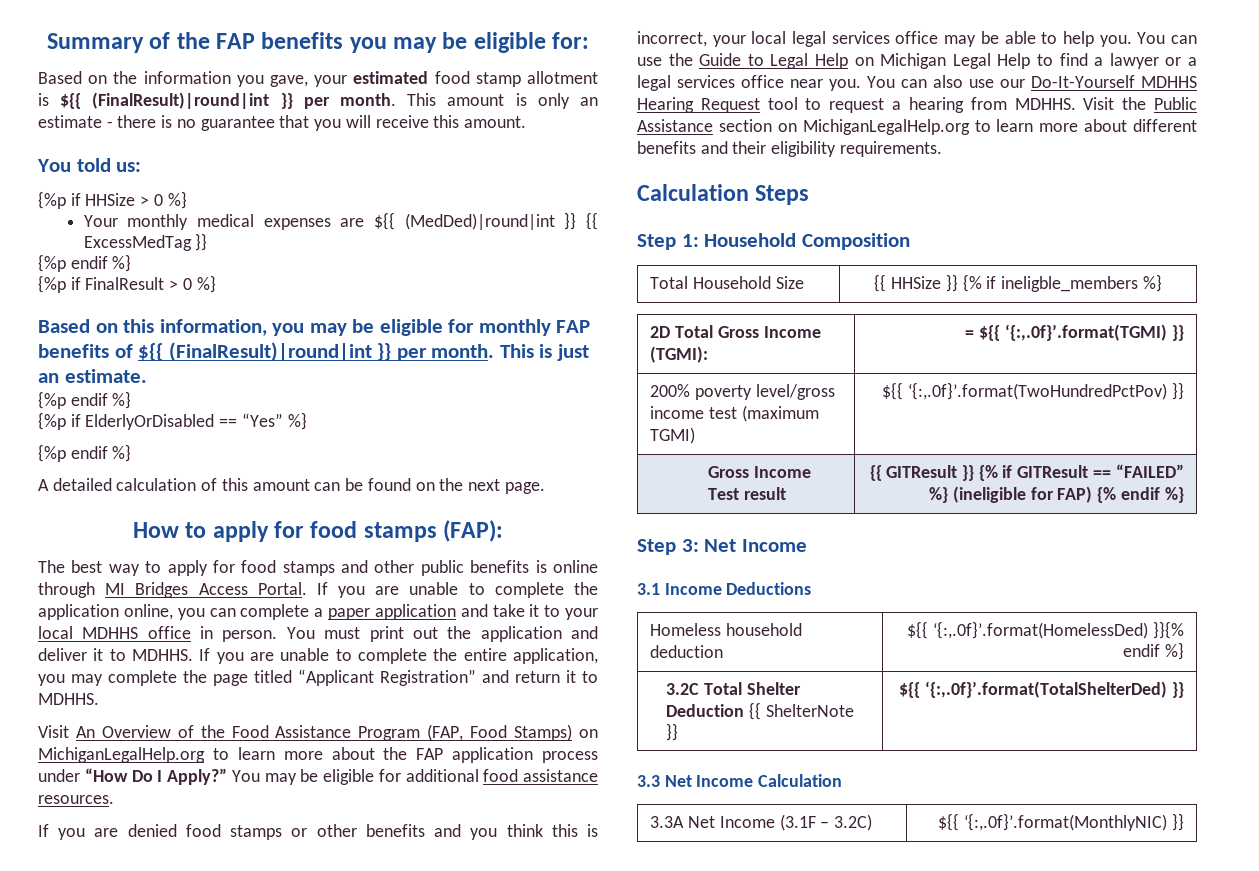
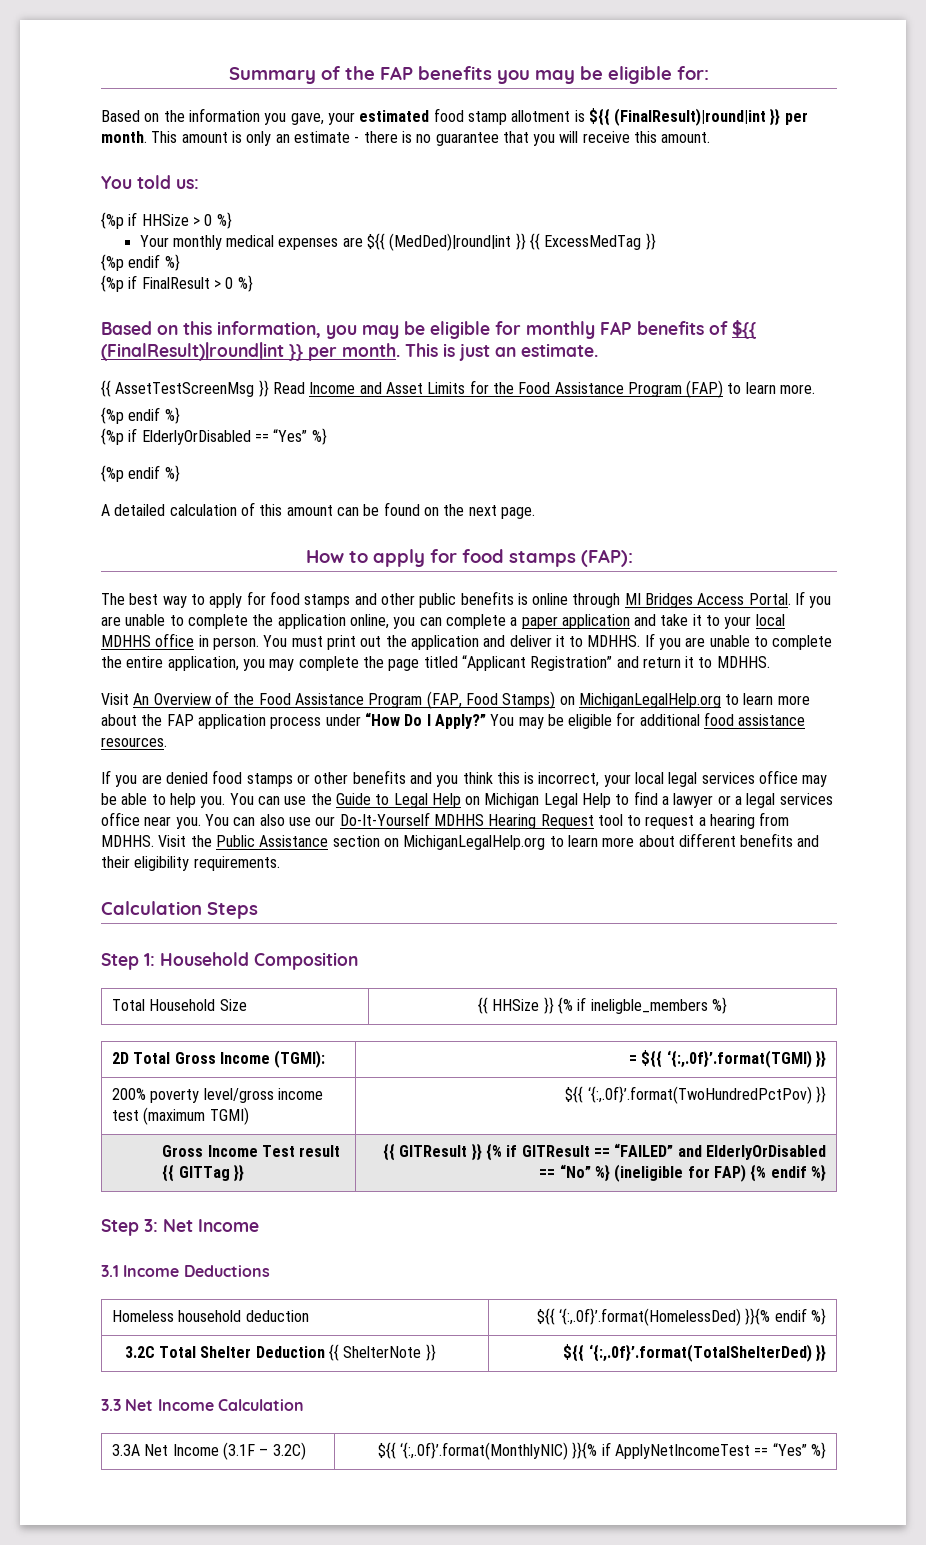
(147, 376) none -> [101,380,816,398] // {{ AssetTestScreenMsg }} Read Income and Asset Limits for the Food Assistance Program (FAP) to learn more.
(786, 493) none -> [162,1164,244,1182] {{ GITTag }}
(1184, 471) none -> [677,1145,826,1160] [539,1164,591,1178] and ElderlyOrDisabled == “No”
[1171,813,1184,831] }} -> [572,1442,826,1459] }}{% if ApplyNetIncomeTest == “Yes” %}

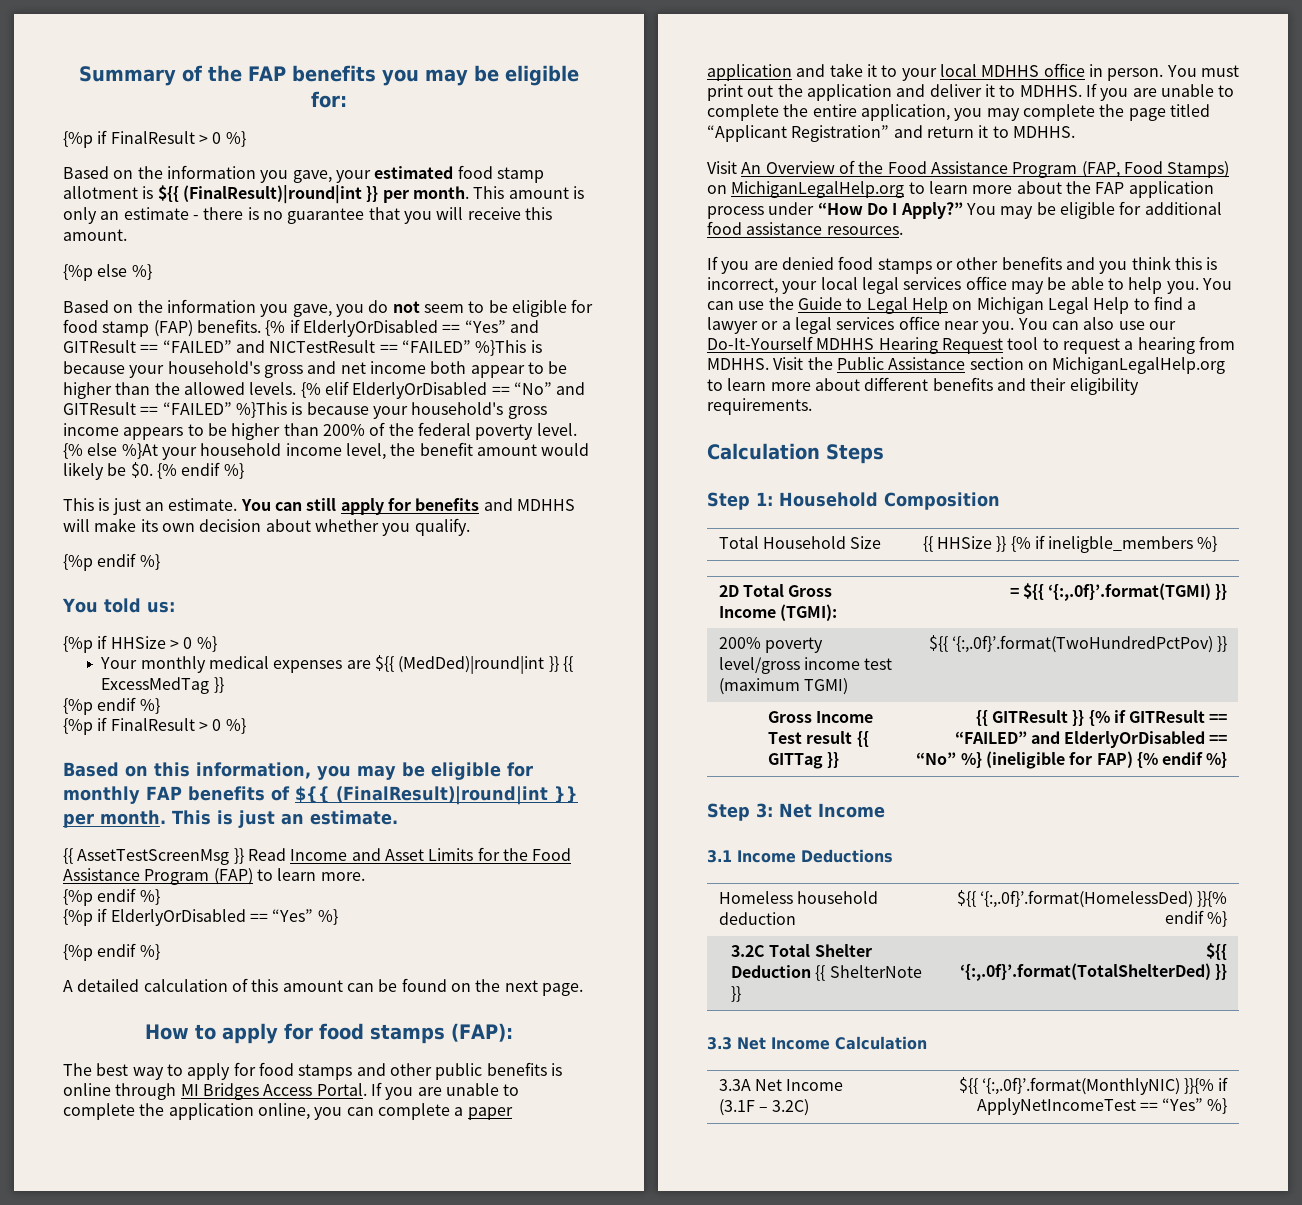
(709, 73) none -> [63,130,246,148] // {%p if FinalResult > 0 %}
(711, 137) none -> [63,264,152,281] [63,299,594,317] [63,319,539,337] [63,340,542,356] [63,361,568,378] [63,381,586,399] [63,402,547,419] [63,422,577,440] [63,442,590,460] [63,462,244,480] [63,498,575,515] [63,518,470,536] [63,553,160,571] // {%p else %} // Based on the information you gave, you do not seem to be eligible for food stamp (FAP) benefits. {% if ElderlyOrDisabled == “Yes” and GITResult == “FAILED” and NICTestResult == “FAILED” %}This is because your household's gross and net income both appear to be higher than the allowed levels. {% elif ElderlyOrDisabled == “No” and GITResult == “FAILED” %}This is because your household's gross income appears to be higher than 200% of the federal poverty level. {% else %}At your household income level, the benefit amount would likely be $0. {% endif %} // This is just an estimate. You can still apply for benefits and MDHHS will make its own decision about whether you qualify. // {%p endif %}

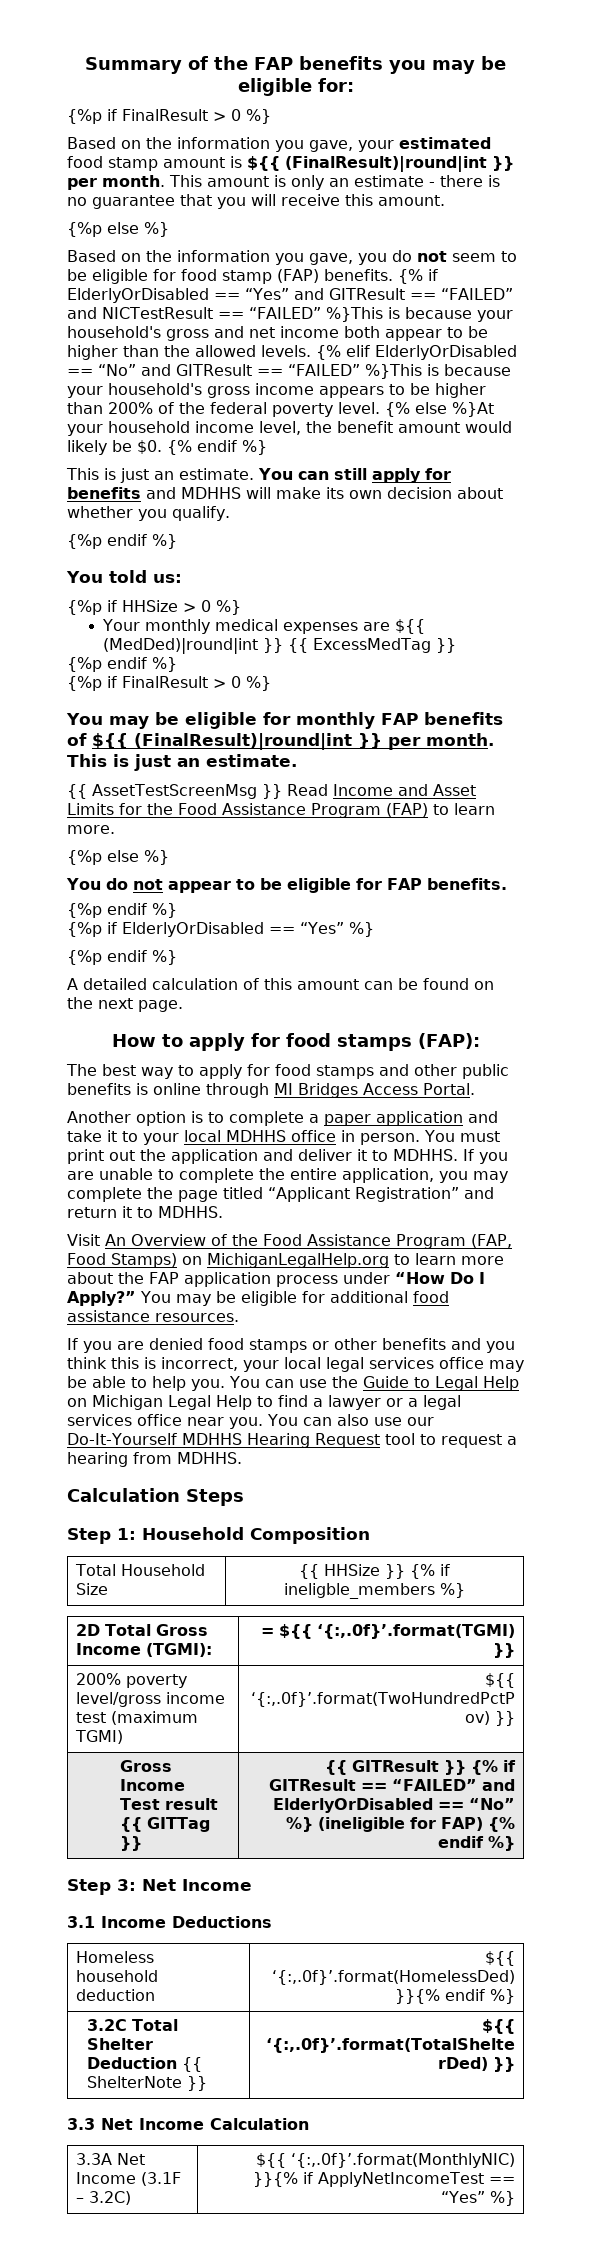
[63,186,138,199] allotment -> [163,157,225,168] amount
[63,762,351,780] Based on this information, you -> [66,713,103,725] You
(365, 876) none -> [67,850,169,865] [66,878,507,893] // {%p else %} // You do not appear to be eligible for FAP benefits.
[370,1082,520,1100] [63,1103,374,1120] If you are unable to complete the application online, you can -> [67,1111,224,1126] // Another option is to
[773,357,1226,374] [707,377,1139,395] [707,398,812,415] Visit the Public Assistance section on MichiganLegalHelp.org to learn more about different benefits and their eligibility requirements. -> (242, 1458) none

